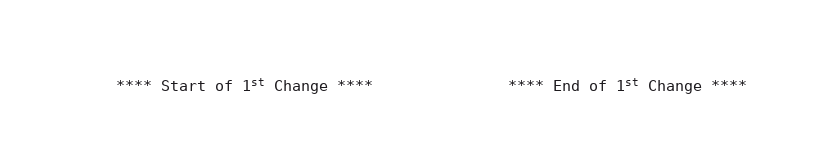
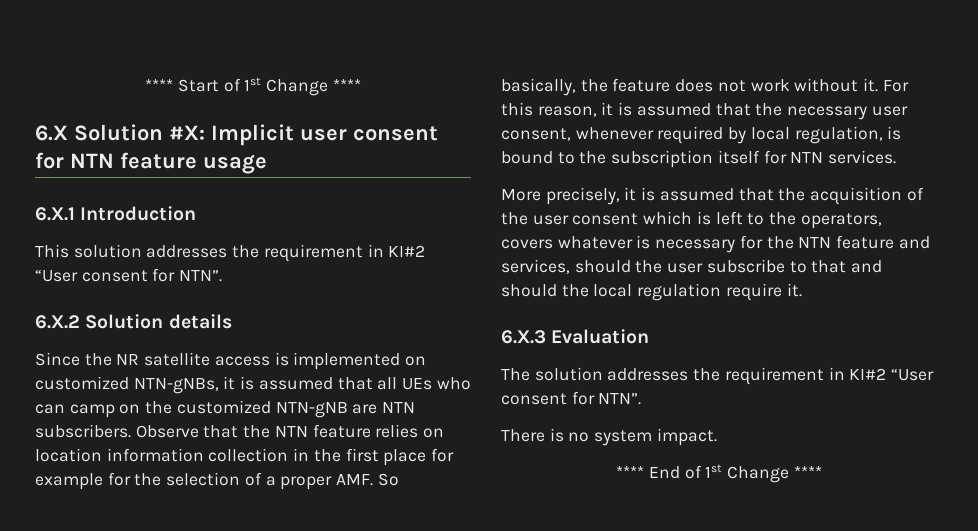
(373, 85) none -> [35,124,438,146] [35,152,267,174] [35,206,197,221] [35,244,426,262] [35,268,223,282] [35,314,232,329] [35,352,427,370] [35,376,471,394] [35,400,416,418] [35,424,445,438] [35,448,455,466] [35,472,399,490] [501,78,909,96] [501,102,908,120] [501,126,902,144] [501,150,897,168] [501,187,924,205] [501,211,882,229] [501,235,930,253] [501,259,883,274] [501,283,802,301] [501,329,650,344] [501,367,935,385] [501,391,642,405] [501,428,717,446] // 6.X Solution #X: Implicit user consent for NTN feature usage // 6.X.1 Introduction // This solution addresses the requirement in KI#2 “User consent for NTN”. // 6.X.2 Solution details // Since the NR satellite access is implemented on customized NTN-gNBs, it is assumed that all UEs who can camp on the customized NTN-gNB are NTN subscribers. Observe that the NTN feature relies on location information collection in the first place for example for the selection of a proper AMF. So basically, the feature does not work without it. For this reason, it is assumed that the necessary user consent, whenever required by local regulation, is bound to the subscription itself for NTN services. // More precisely, it is assumed that the acquisition of the user consent which is left to the operators, covers whatever is necessary for the NTN feature and services, should the user subscribe to that and should the local regulation require it. // 6.X.3 Evaluation // The solution addresses the requirement in KI#2 “User consent for NTN”. // There is no system impact.

